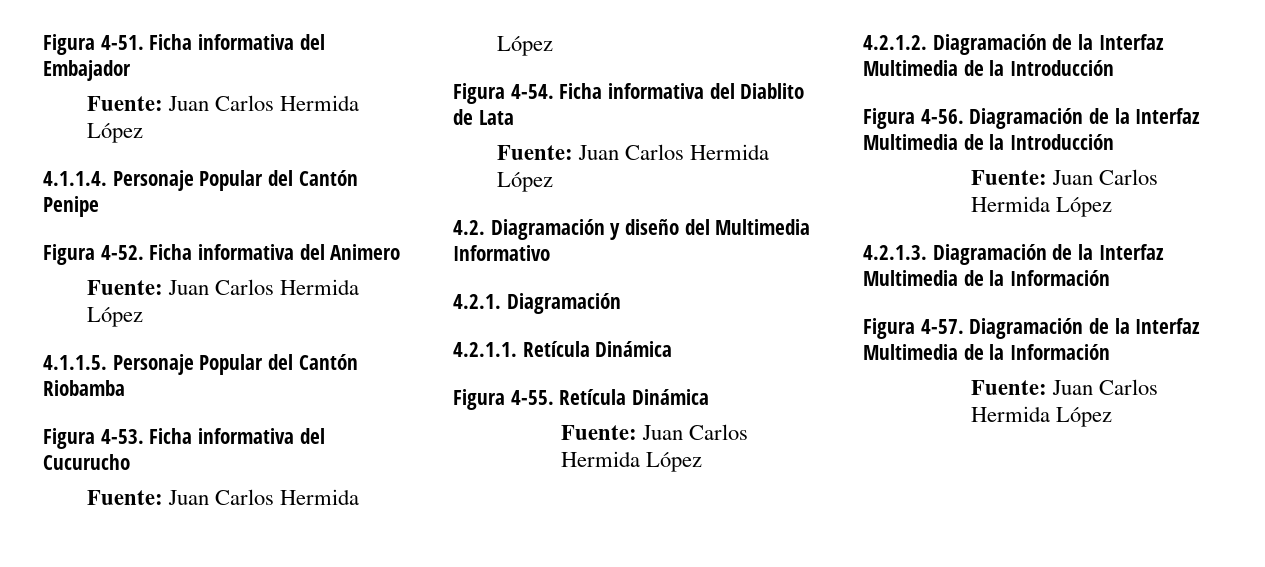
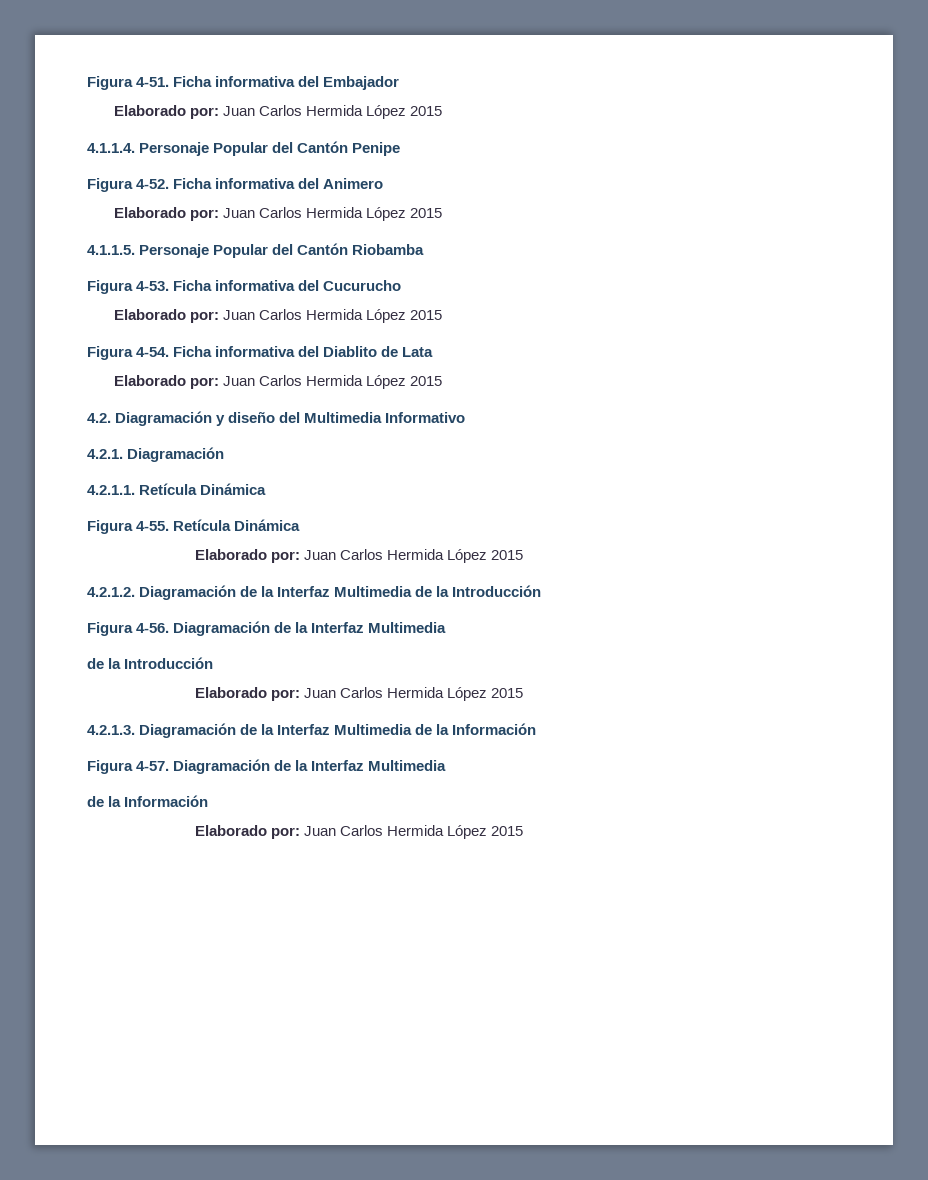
[87,95,360,111] [87,123,144,143] Fuente: Juan Carlos Hermida López -> [113,105,443,119] Elaborado por: Juan Carlos Hermida López 2015
[87,279,360,295] [87,307,144,327] Fuente: Juan Carlos Hermida López -> [113,207,443,221] Elaborado por: Juan Carlos Hermida López 2015
[87,489,360,505] [497,36,554,56] Fuente: Juan Carlos Hermida López -> [113,309,443,323] Elaborado por: Juan Carlos Hermida López 2015
[497,144,770,160] [497,172,554,192] Fuente: Juan Carlos Hermida López -> [113,375,443,389] Elaborado por: Juan Carlos Hermida López 2015
[560,424,748,440] [560,451,702,472] Fuente: Juan Carlos Hermida López -> [194,549,524,563] Elaborado por: Juan Carlos Hermida López 2015
[963,134,1115,150] [970,169,1158,185] [970,196,1112,217] de la Introducción // Fuente: Juan Carlos Hermida López -> [87,657,214,669] [194,687,524,701] // de la Introducción // Elaborado por: Juan Carlos Hermida López 2015
[963,344,1111,360] [970,379,1158,395] [970,406,1112,427] de la Información // Fuente: Juan Carlos Hermida López -> [87,795,209,807] [194,825,524,839] // de la Información // Elaborado por: Juan Carlos Hermida López 2015

